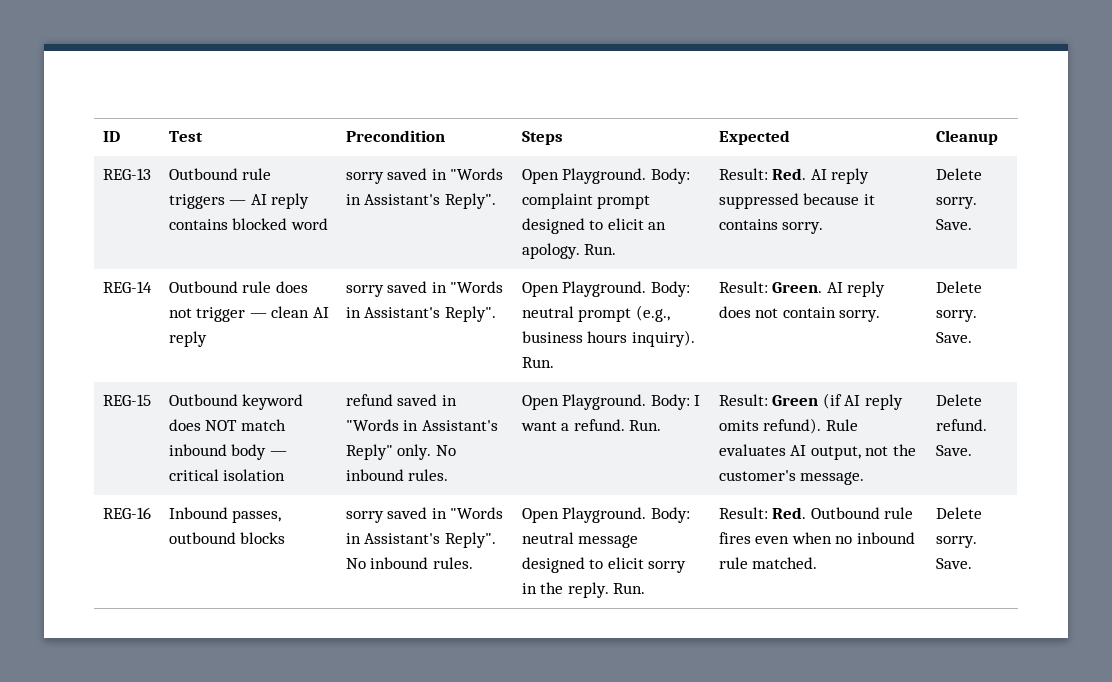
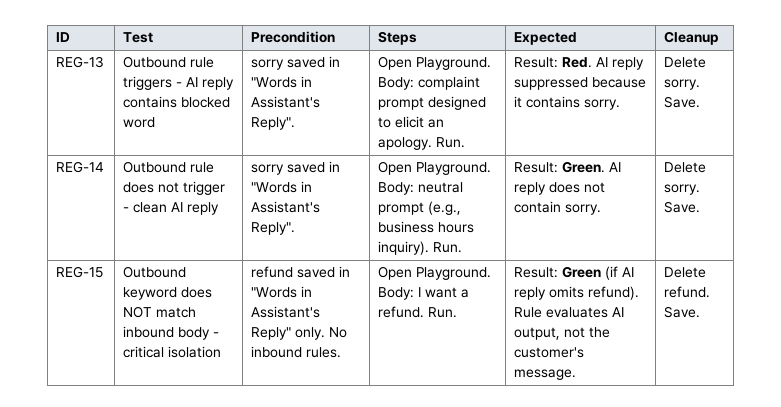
[229,200,247,205] — -> [176,82,183,87] -
[249,313,267,318] — -> [123,207,130,212] -
[269,451,287,456] — -> [213,332,220,337] -
[102,507,151,519] [168,507,282,523] [168,532,286,544] [345,507,504,523] [345,532,496,548] [345,557,473,569] [521,507,690,523] [521,532,639,548] [521,557,687,573] [521,582,646,598] [718,507,914,519] [718,532,915,544] [718,557,818,569] [935,507,982,519] [935,536,977,548] [935,558,972,569] // REG-16 | Inbound passes, outbound blocks | sorry saved in "Words in Assistant's Reply". No inbound rules. | Open Playground. Body: neutral message designed to elicit sorry in the reply. Run. | Result: Red. Outbound rule fires even when no inbound rule matched. | Delete sorry. Save. -> (701, 312) none

